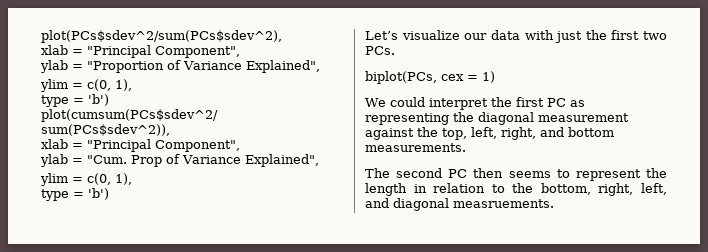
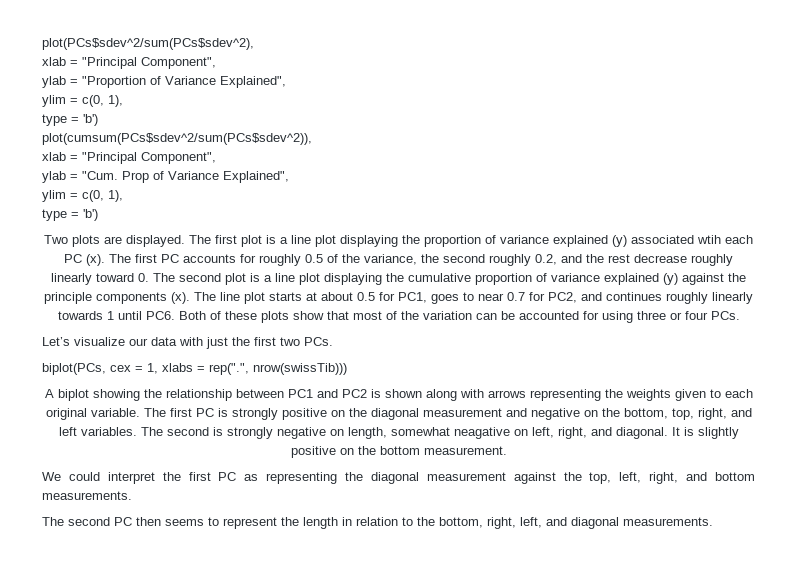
(109, 194) none -> [44,235,753,247] [64,254,733,266] [51,273,746,285] [44,292,753,304] [57,311,740,323] // Two plots are displayed. The first plot is a line plot displaying the proportion of variance explained (y) associated wtih each PC (x). The first PC accounts for roughly 0.5 of the variance, the second roughly 0.2, and the rest decrease roughly linearly toward 0. The second plot is a line plot displaying the cumulative proportion of variance explained (y) against the principle components (x). The line plot starts at about 0.5 for PC1, goes to near 0.7 for PC2, and continues roughly linearly towards 1 until PC6. Both of these plots show that most of the variation can be accounted for using three or four PCs.
[482,71,495,83] 1) -> [147,363,347,375] [44,389,753,401] [45,408,752,420] [58,427,739,439] [290,446,507,458] 1, xlabs = rep(".", nrow(swissTib))) // A biplot showing the relationship between PC1 and PC2 is shown along with arrows representing the weights given to each original variable. The first PC is strongly positive on the diagonal measurement and negative on the bottom, top, right, and left variables. The second is strongly negative on length, somewhat neagative on left, right, and diagonal. It is slightly positive on the bottom measurement.
[453,199,554,208] measruements. -> [623,517,713,526] measurements.

